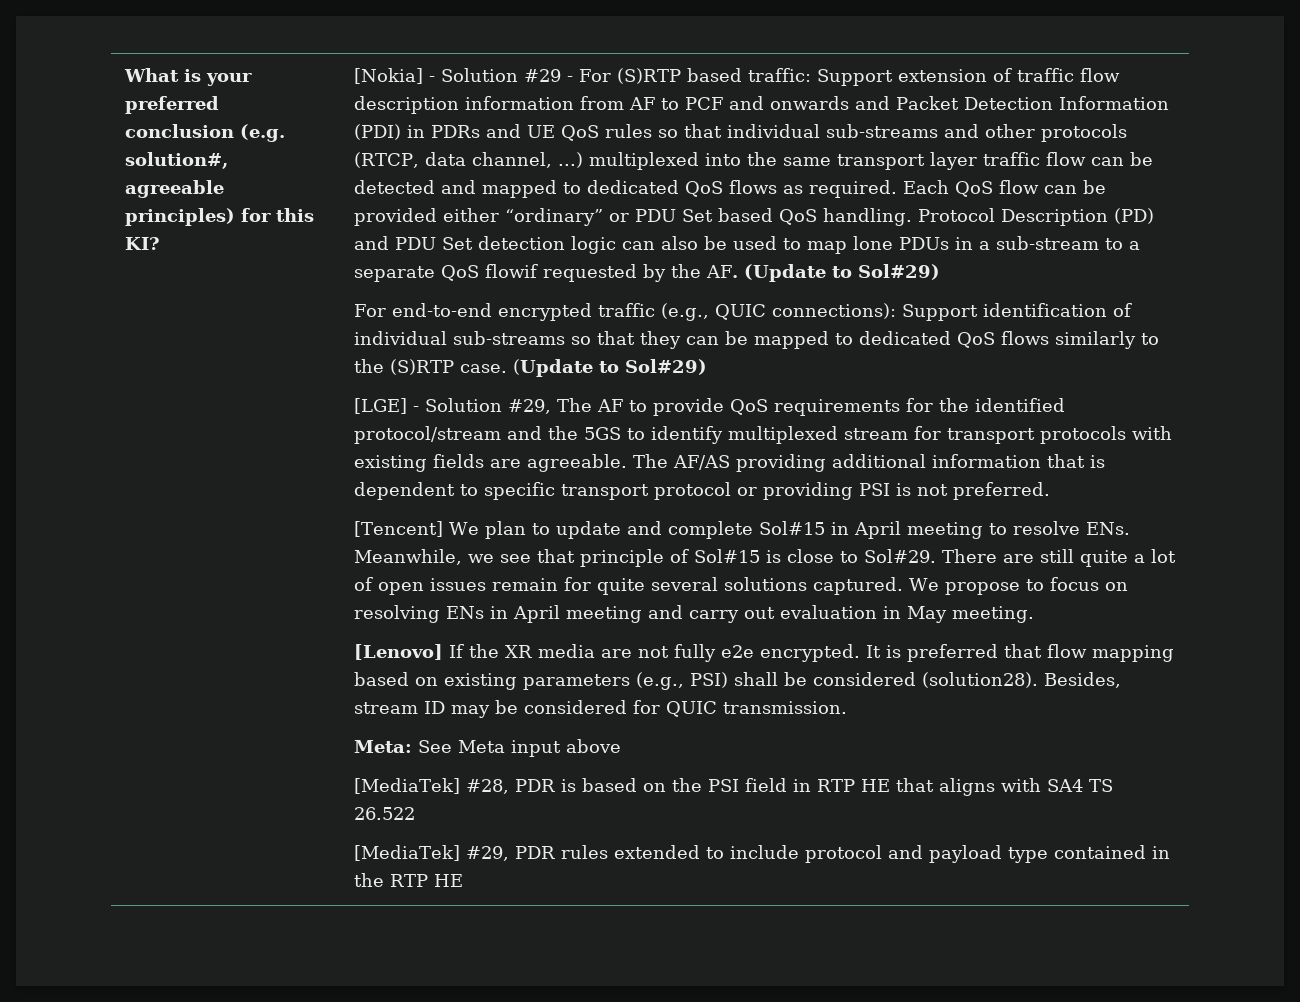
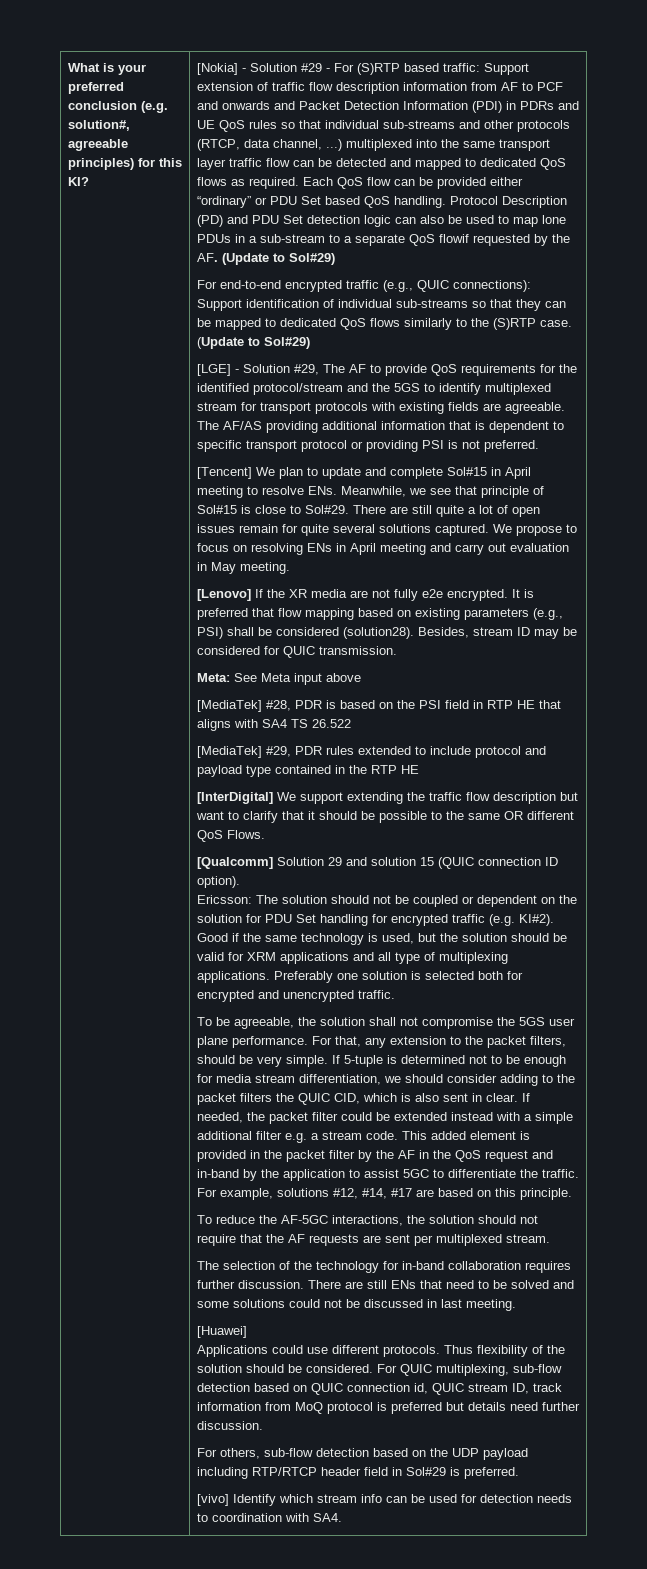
(463, 880) none -> [196,792,578,804] [195,811,574,823] [196,830,265,842] [196,857,558,869] [196,876,240,888] [196,895,577,907] [196,914,554,926] [196,933,567,945] [196,952,508,964] [196,971,523,983] [196,990,395,1002] [196,1017,575,1029] [196,1036,566,1048] [196,1055,566,1067] [196,1074,575,1086] [196,1093,530,1105] [196,1112,573,1124] [196,1131,530,1143] [196,1150,553,1162] [196,1169,579,1181] [196,1188,572,1200] [196,1215,538,1226] [196,1234,550,1246] [196,1261,571,1273] [196,1280,574,1289] [196,1299,516,1311] [196,1326,247,1338] [196,1345,565,1357] [196,1364,562,1376] [196,1383,562,1395] [196,1402,580,1414] [196,1421,263,1430] [196,1448,528,1460] [196,1467,519,1479] [196,1494,572,1506] [196,1513,342,1522] // [InterDigital] We support extending the traffic flow description but want to clarify that it should be possible to the same OR different QoS Flows. // [Qualcomm] Solution 29 and solution 15 (QUIC connection ID option). // Ericsson: The solution should not be coupled or dependent on the solution for PDU Set handling for encrypted traffic (e.g. KI#2). Good if the same technology is used, but the solution should be valid for XRM applications and all type of multiplexing applications. Preferably one solution is selected both for encrypted and unencrypted traffic. // To be agreeable, the solution shall not compromise the 5GS user plane performance. For that, any extension to the packet filters, should be very simple. If 5-tuple is determined not to be enough for media stream differentiation, we should consider adding to the packet filters the QUIC CID, which is also sent in clear. If needed, the packet filter could be extended instead with a simple additional filter e.g. a stream code. This added element is provided in the packet filter by the AF in the QoS request and in-band by the application to assist 5GC to differentiate the traffic. For example, solutions #12, #14, #17 are based on this principle. // To reduce the AF-5GC interactions, the solution should not require that the AF requests are sent per multiplexed stream. // The selection of the technology for in-band collaboration requires further discussion. There are still ENs that need to be solved and some solutions could not be discussed in last meeting. // [Huawei] // Applications could use different protocols. Thus flexibility of the solution should be considered. For QUIC multiplexing, sub-flow detection based on QUIC connection id, QUIC stream ID, track information from MoQ protocol is preferred but details need further discussion. // For others, sub-flow detection based on the UDP payload including RTP/RTCP header field in Sol#29 is preferred. // [vivo] Identify which stream info can be used for detection needs to coordination with SA4.

